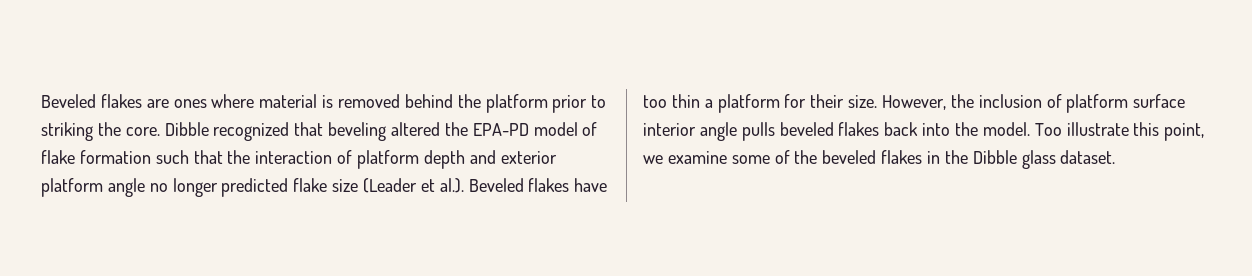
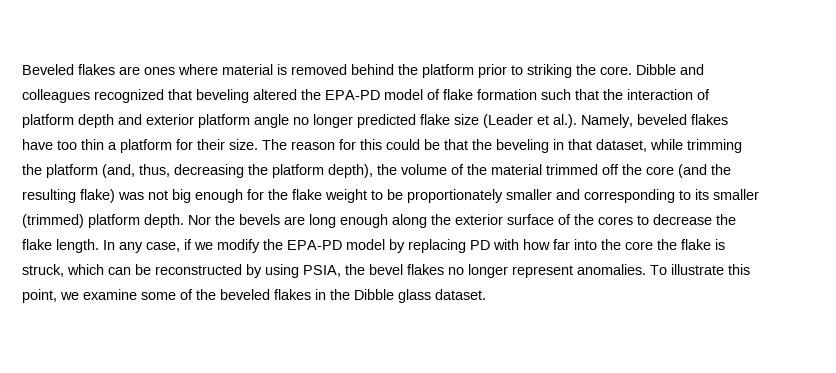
(209, 129) none -> [680,64,704,75] [22,89,90,103] and colleagues
[468,178,524,192] Beveled -> [581,114,687,128] Namely, beveled
[882,94,1186,113] [643,122,1062,141] However, the inclusion of platform surface interior angle pulls beveled flakes back into the model. Too -> [262,139,742,153] [22,164,731,178] [22,189,759,203] [22,214,736,228] [22,239,725,253] [22,264,667,278] The reason for this could be that the beveling in that dataset, while trimming the platform (and, thus, decreasing the platform depth), the volume of the material trimmed off the core (and the resulting flake) was not big enough for the flake weight to be proportionately smaller and corresponding to its smaller (trimmed) platform depth. Nor the bevels are long enough along the exterior surface of the cores to decrease the flake length. In any case, if we modify the EPA-PD model by replacing PD with how far into the core the flake is struck, which can be reconstructed by using PSIA, the bevel flakes no longer represent anomalies. To

